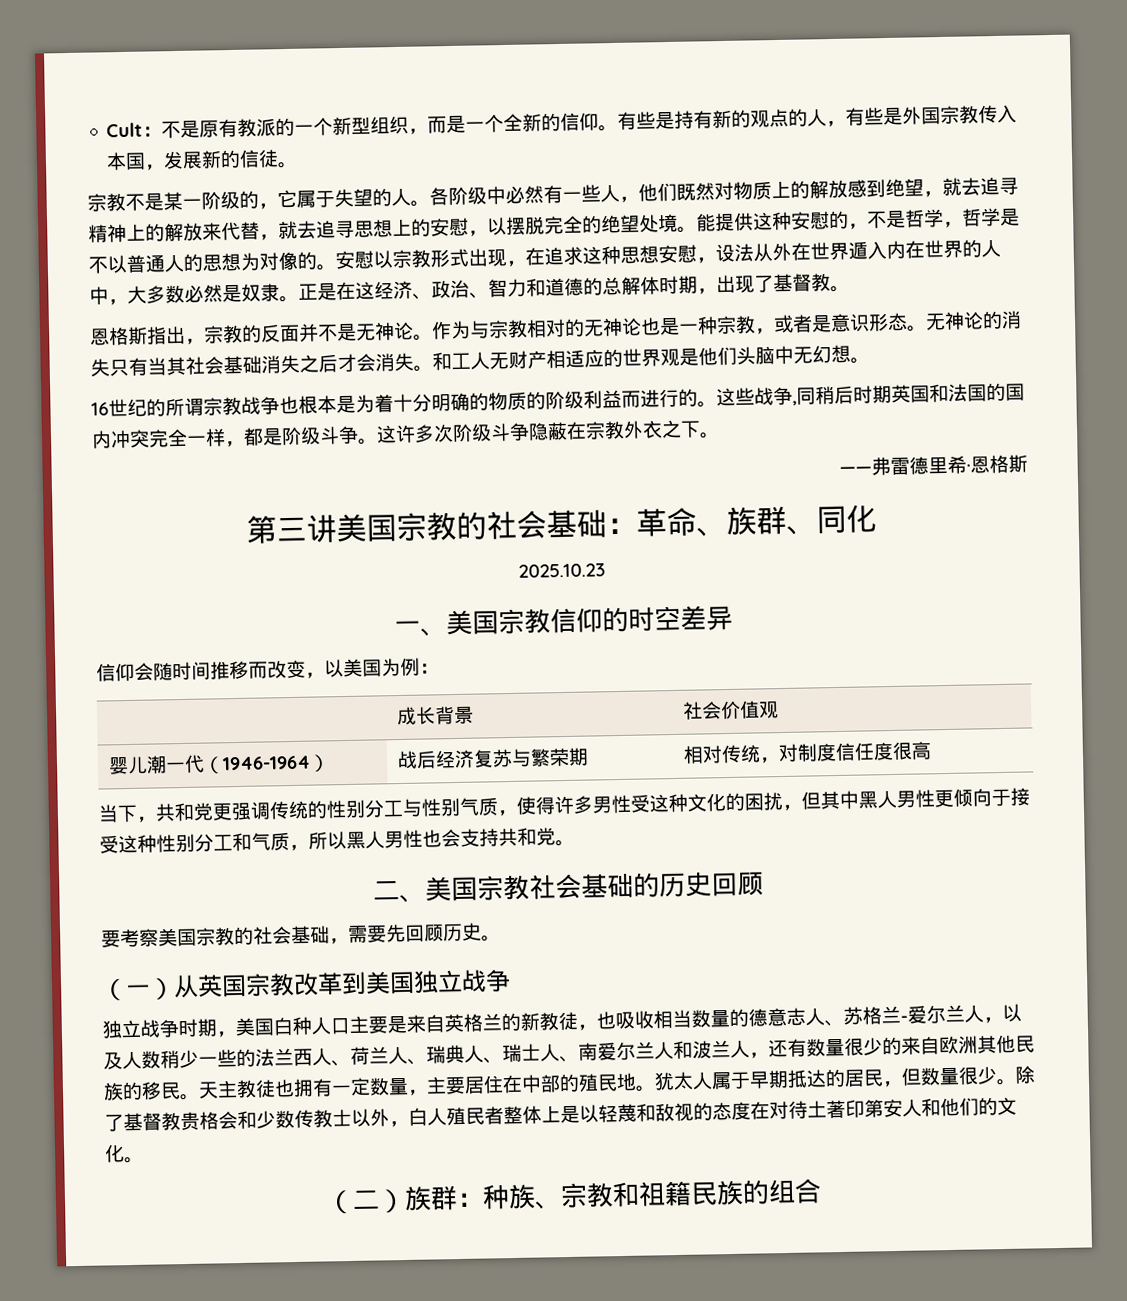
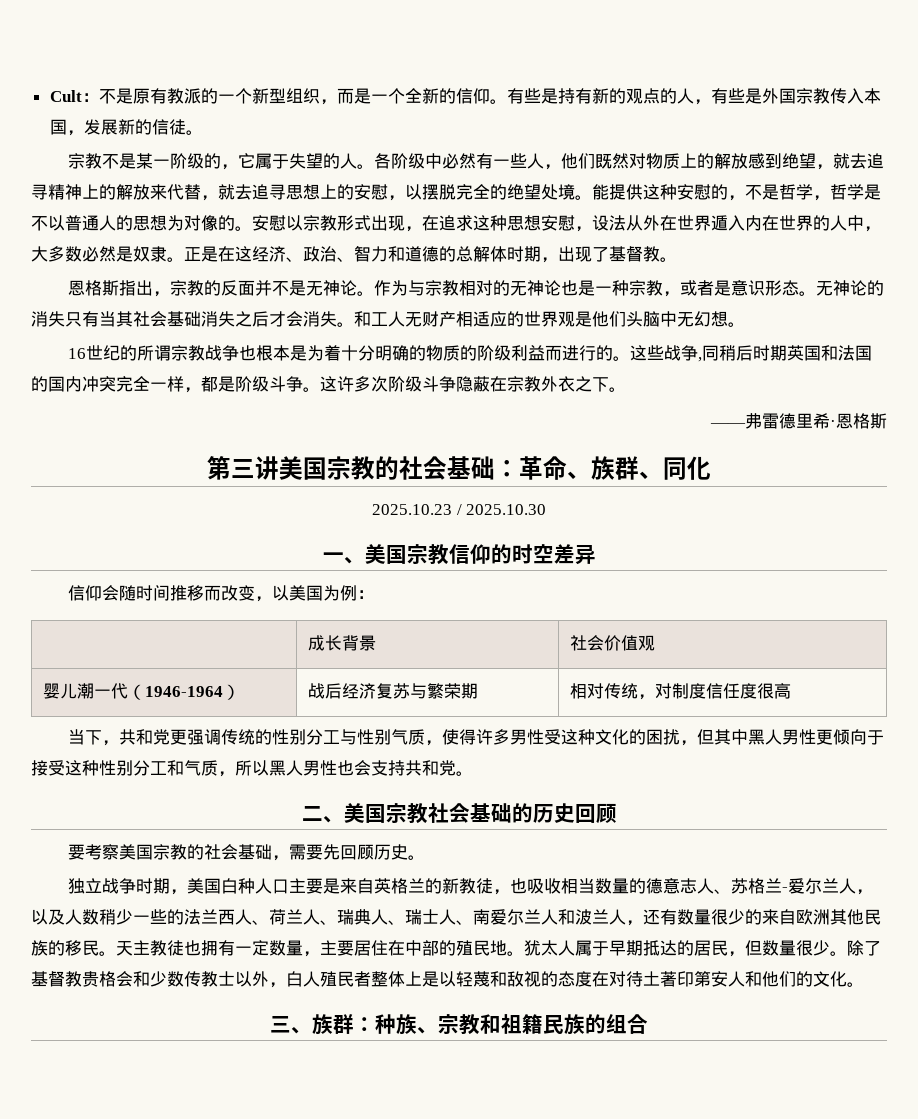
(606, 570) none -> [456,504,547,515] / 2025.10.30
[101,969,511,1001] // （一）从英国宗教改革到美国独立战争 -> (425, 857) none
[325,1188,406,1215] （二） -> [270,1016,312,1034] 三、

